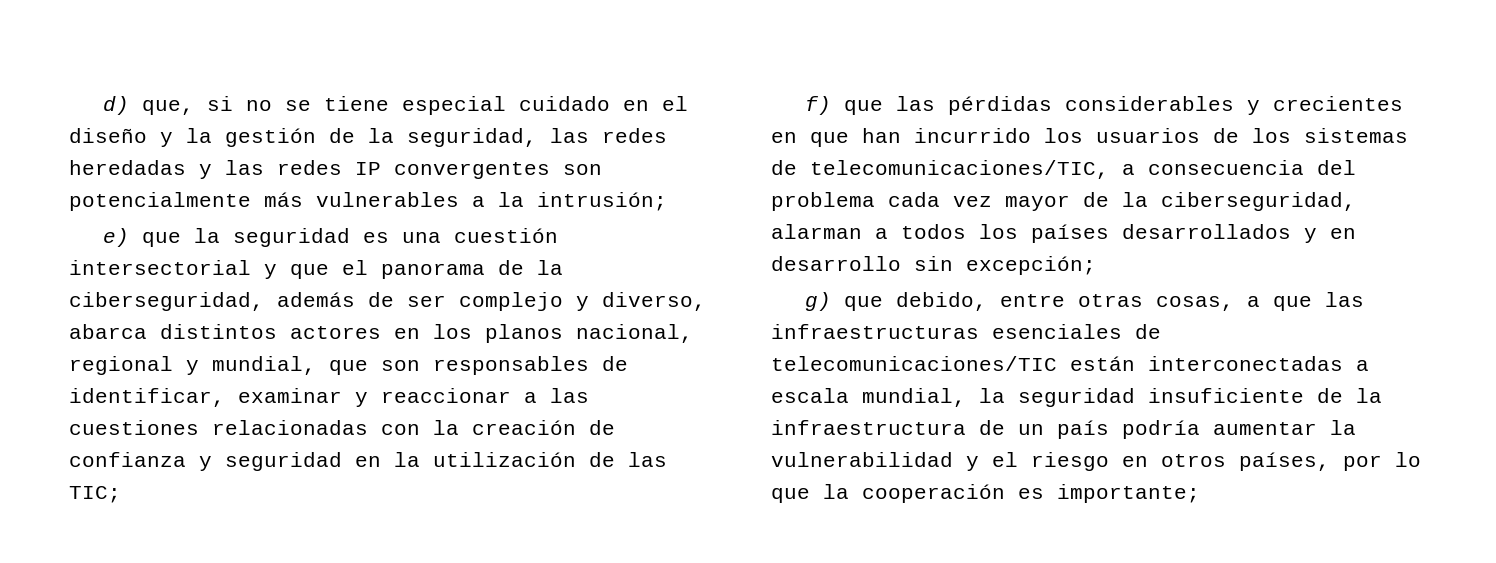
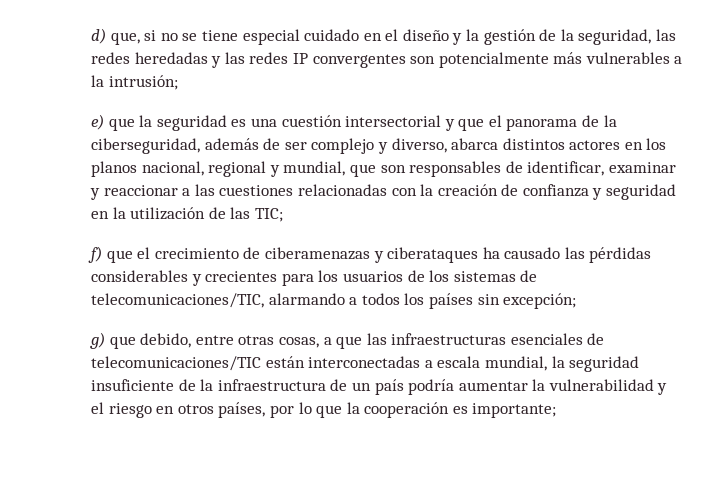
(883, 107) none -> [137,247,561,263] el crecimiento de ciberamenazas y ciberataques ha causado
[771,128,1031,147] en que han incurrido -> [281,273,314,286] para
[1122,160,1356,175] [771,192,1356,211] [771,224,1356,243] [771,256,901,271] a consecuencia del problema cada vez mayor de la ciberseguridad, alarman a todos los países desarrollados y en desarrollo -> [268,293,473,309] alarmando a todos los países

